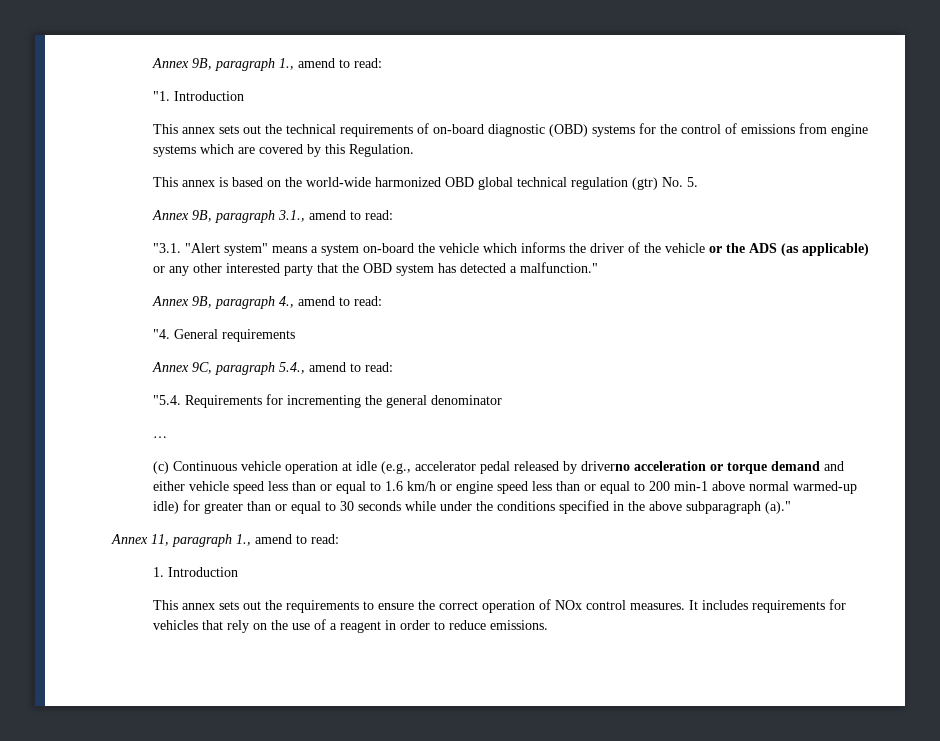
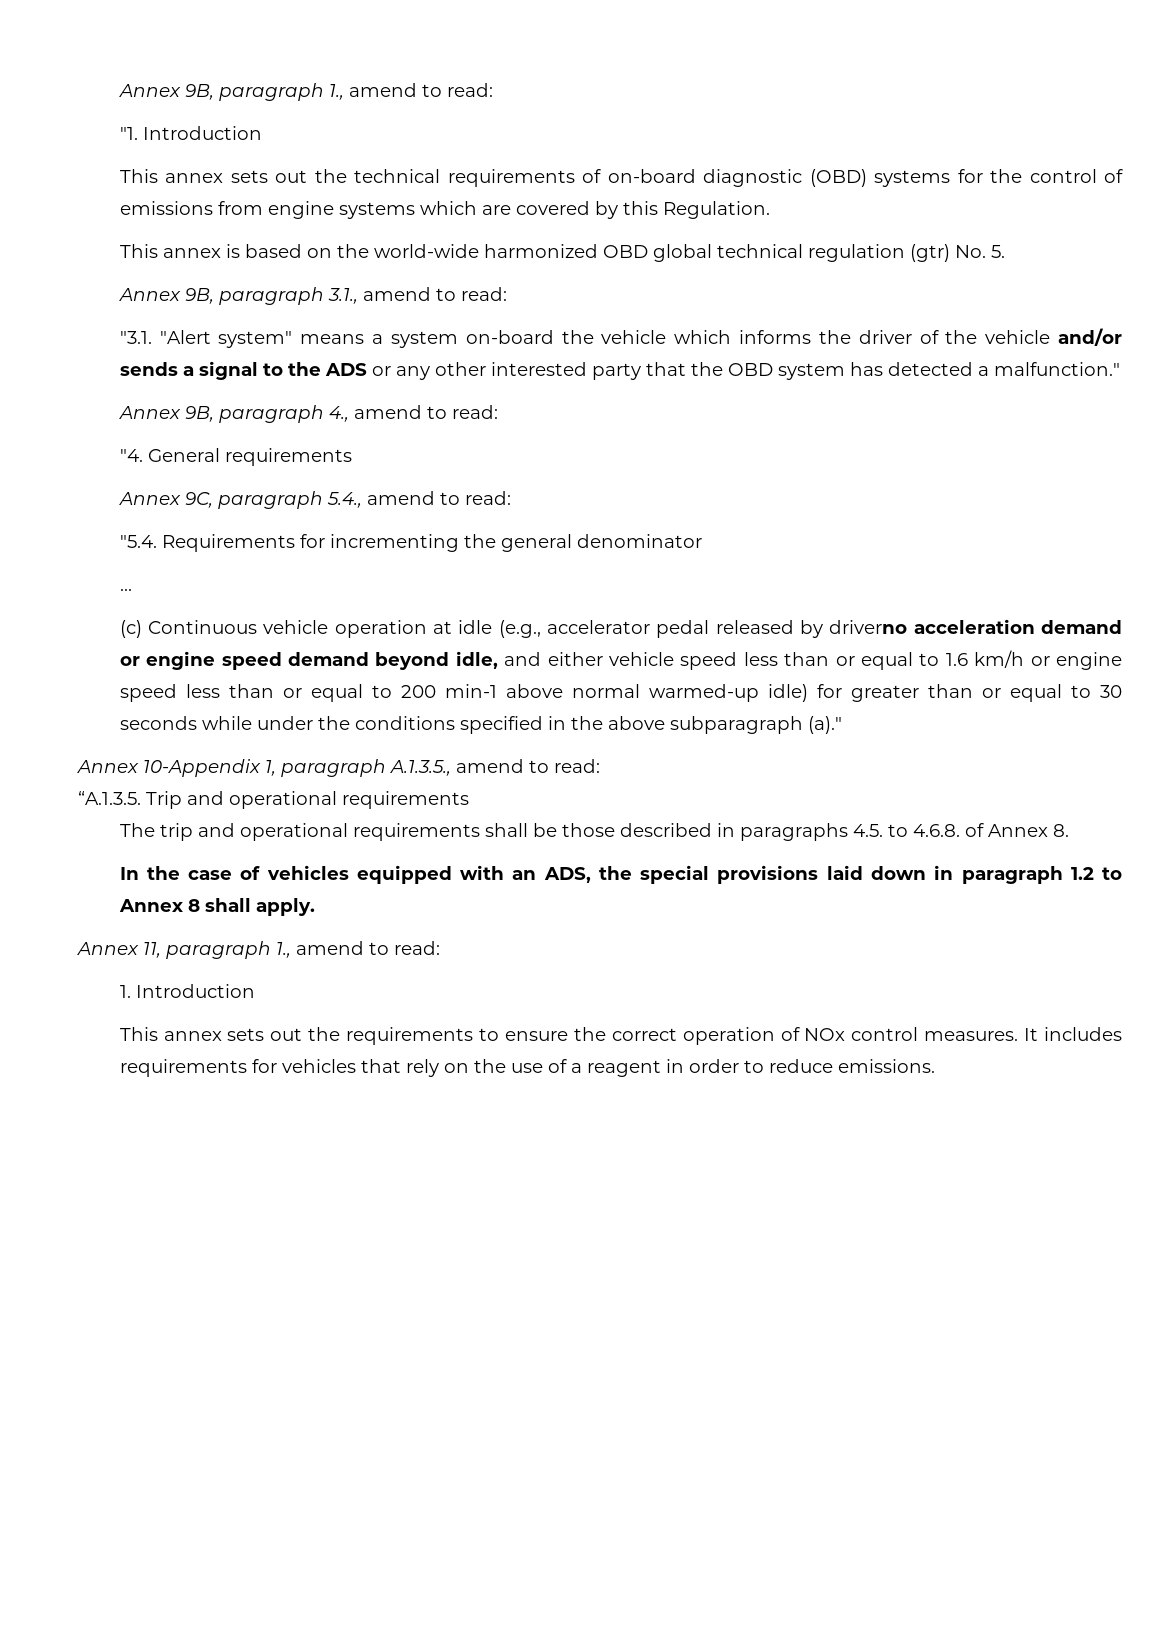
[708,243,869,256] or the ADS (as applicable) -> [1058,328,1123,346] [119,361,367,380] and/or sends a signal to the ADS
[709,461,820,474] or torque demand -> [1040,620,1122,634] [119,651,498,670] demand or engine speed demand beyond idle,
(791, 507) none -> [77,759,601,777] [78,791,470,809] [119,823,1069,841] [119,865,1123,884] [118,898,315,916] // Annex 10-Appendix 1, paragraph A.1.3.5., amend to read: // “A.1.3.5. Trip and operational requirements // The trip and operational requirements shall be those described in paragraphs 4.5. to 4.6.8. of Annex 8. // In the case of vehicles equipped with an ADS, the special provisions laid down in paragraph 1.2 to Annex 8 shall apply.

